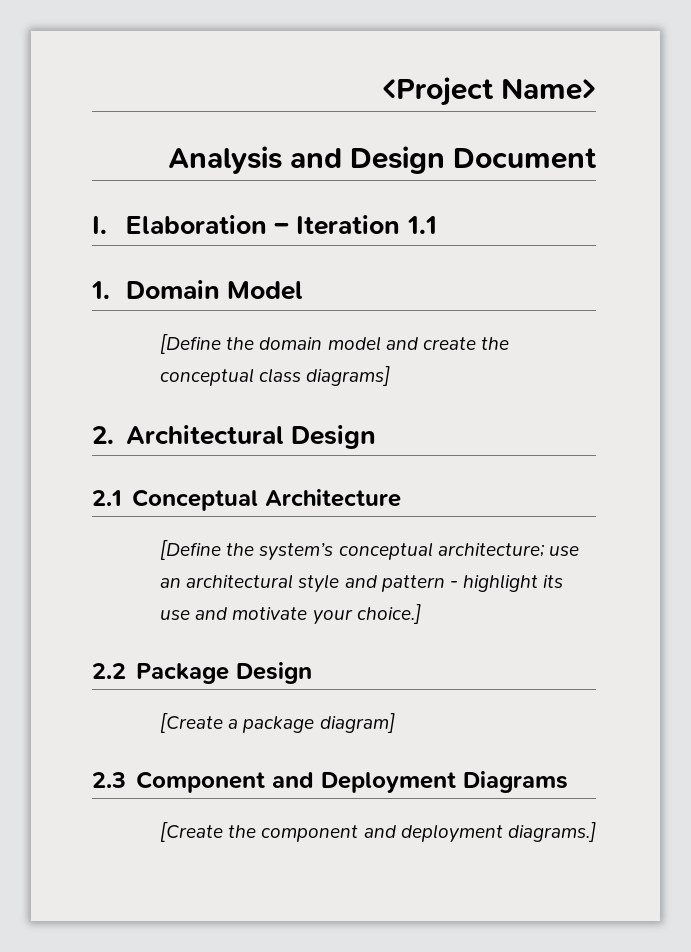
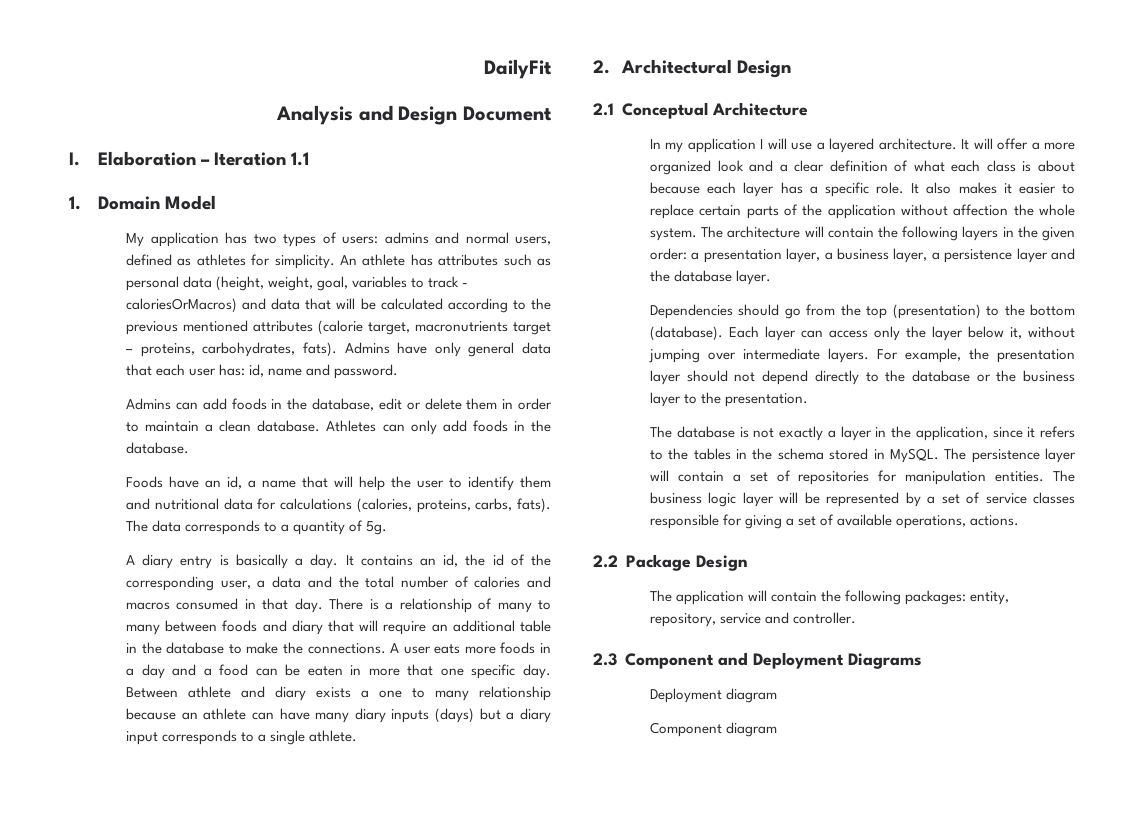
[381,77,596,106] <Project Name> -> [484,59,552,79] DailyFit
[160,334,509,354] [160,366,391,386] [Define the domain model and create the conceptual class diagrams] -> [126,232,551,247] [126,254,551,269] [126,276,469,291] [126,298,551,313] [126,320,551,335] [126,342,551,357] [126,364,399,379] [126,398,552,411] [126,420,551,435] [126,442,190,454] [126,476,551,491] [126,498,551,513] [126,520,388,535] [126,554,552,569] [126,576,552,591] [126,598,551,613] [126,620,551,635] [126,642,551,654] [126,664,552,679] [126,686,551,701] [126,708,551,723] [126,730,358,745] My application has two types of users: admins and normal users, defined as athletes for simplicity. An athlete has attributes such as personal data (height, weight, goal, variables to track - caloriesOrMacros) and data that will be calculated according to the previous mentioned attributes (calorie target, macronutrients target – proteins, carbohydrates, fats). Admins have only general data that each user has: id, name and password. // Admins can add foods in the database, edit or delete them in order to maintain a clean database. Athletes can only add foods in the database. // Foods have an id, a name that will help the user to identify them and nutritional data for calculations (calories, proteins, carbs, fats). The data corresponds to a quantity of 5g. // A diary entry is basically a day. It contains an id, the id of the corresponding user, a data and the total number of calories and macros consumed in that day. There is a relationship of many to many between foods and diary that will require an additional table in the database to make the connections. A user eats more foods in a day and a food can be eaten in more that one specific day. Between athlete and diary exists a one to many relationship because an athlete can have many diary inputs (days) but a diary input corresponds to a single athlete.
[160,540,579,561] [160,574,564,593] [160,604,421,625] [92,662,312,684] [160,713,395,733] [Define the system’s conceptual architecture; use an architectural style and pattern - highlight its use and motivate your choice.] // 2.2 Package Design // [Create a package diagram] -> [650,138,1075,153] [650,160,1075,175] [650,182,1075,197] [650,204,1075,219] [650,226,1075,241] [650,248,1075,263] [650,270,772,285] [650,304,1075,319] [650,326,1075,341] [649,348,1075,363] [650,370,1075,385] [650,392,809,407] [650,426,1075,441] [650,448,1076,463] [650,470,1075,485] [650,492,1075,507] [650,514,1020,529] [593,554,748,571] [650,590,1010,605] [650,612,857,627] In my application I will use a layered architecture. It will offer a more organized look and a clear definition of what each class is about because each layer has a specific role. It also makes it easier to replace certain parts of the application without affection the whole system. The architecture will contain the following layers in the given order: a presentation layer, a business layer, a persistence layer and the database layer. // Dependencies should go from the top (presentation) to the bottom (database). Each layer can access only the layer below it, without jumping over intermediate layers. For example, the presentation layer should not depend directly to the database or the business layer to the presentation. // The database is not exactly a layer in the application, since it refers to the tables in the schema stored in MySQL. The persistence layer will contain a set of repositories for manipulation entities. The business logic layer will be represented by a set of service classes responsible for giving a set of available operations, actions. // 2.2 Package Design // The application will contain the following packages: entity, repository, service and controller.
[160,822,596,843] [Create the component and deployment diagrams.] -> [650,688,778,703] [650,722,778,737] Deployment diagram // Component diagram

